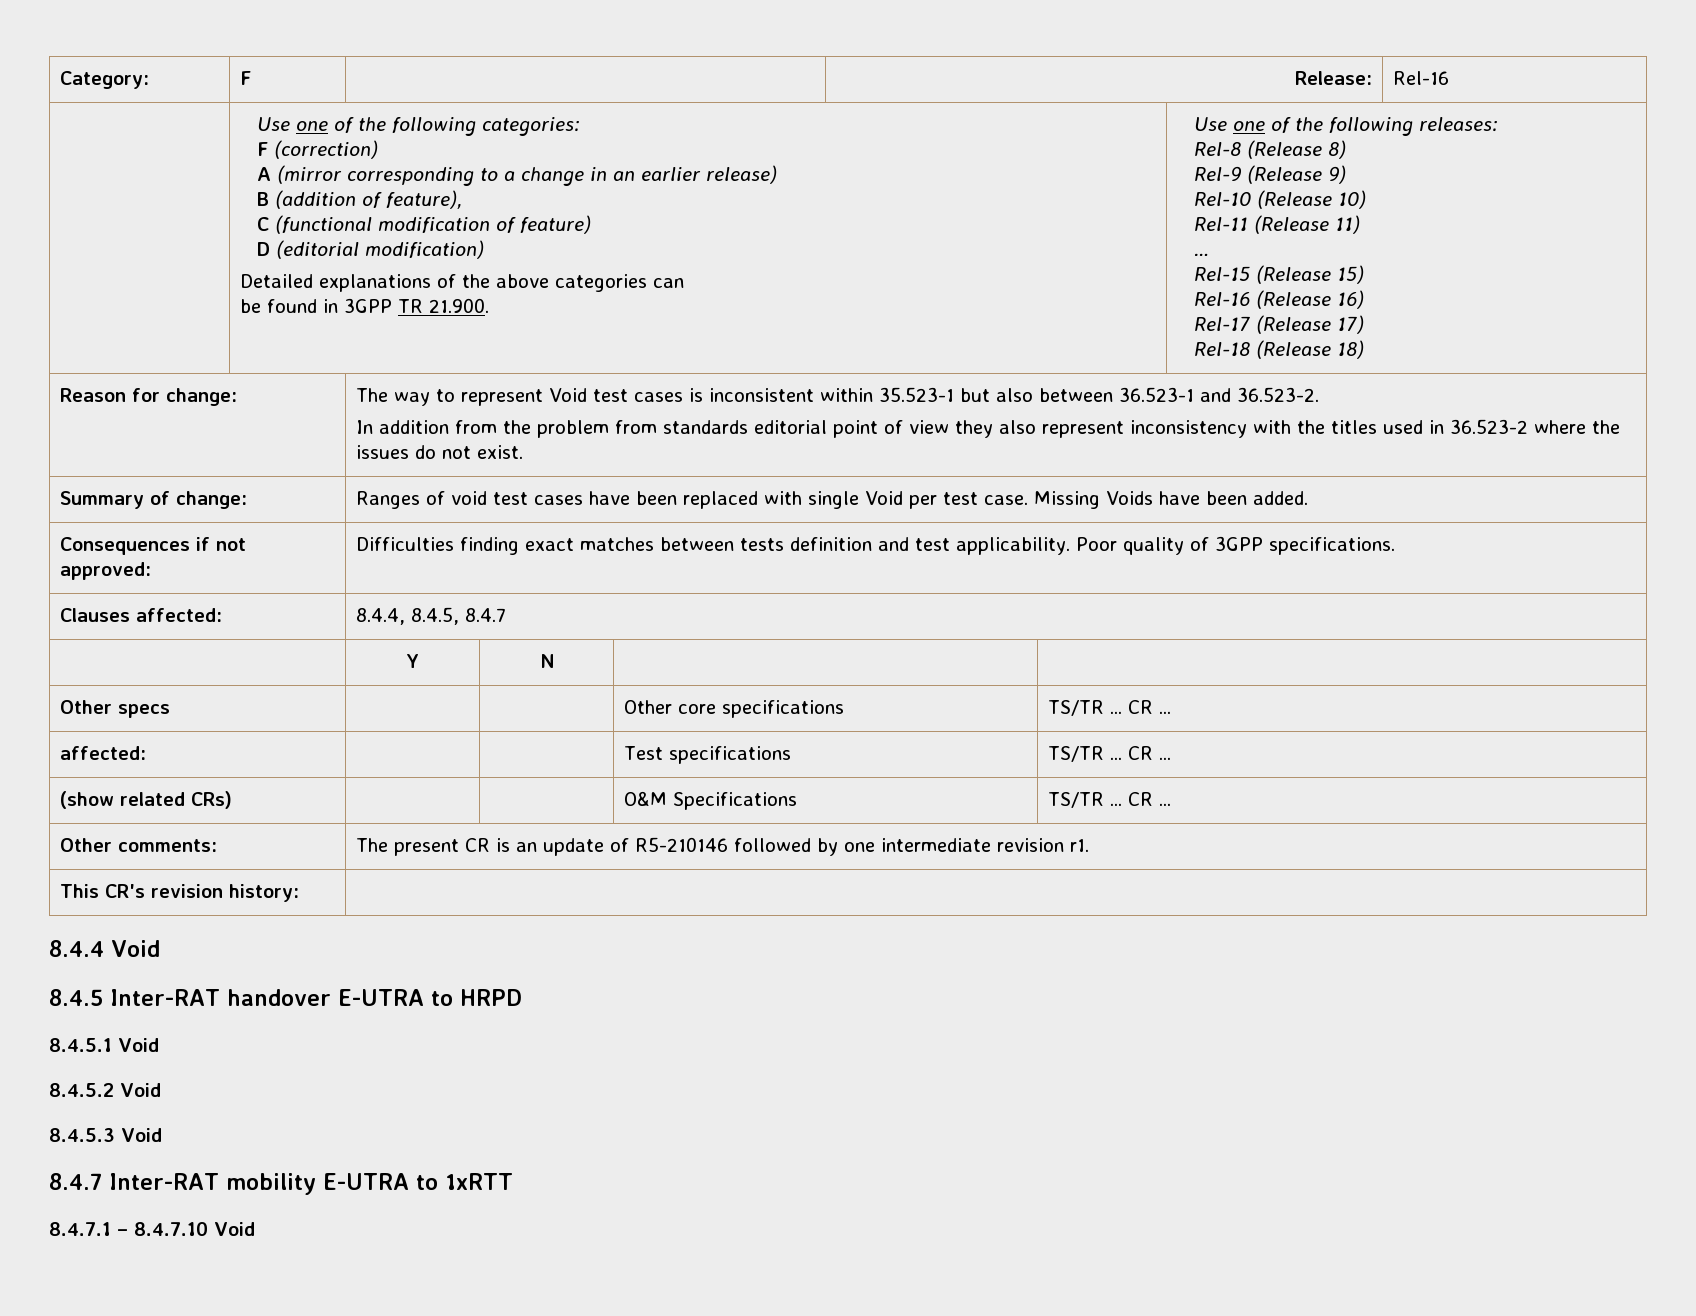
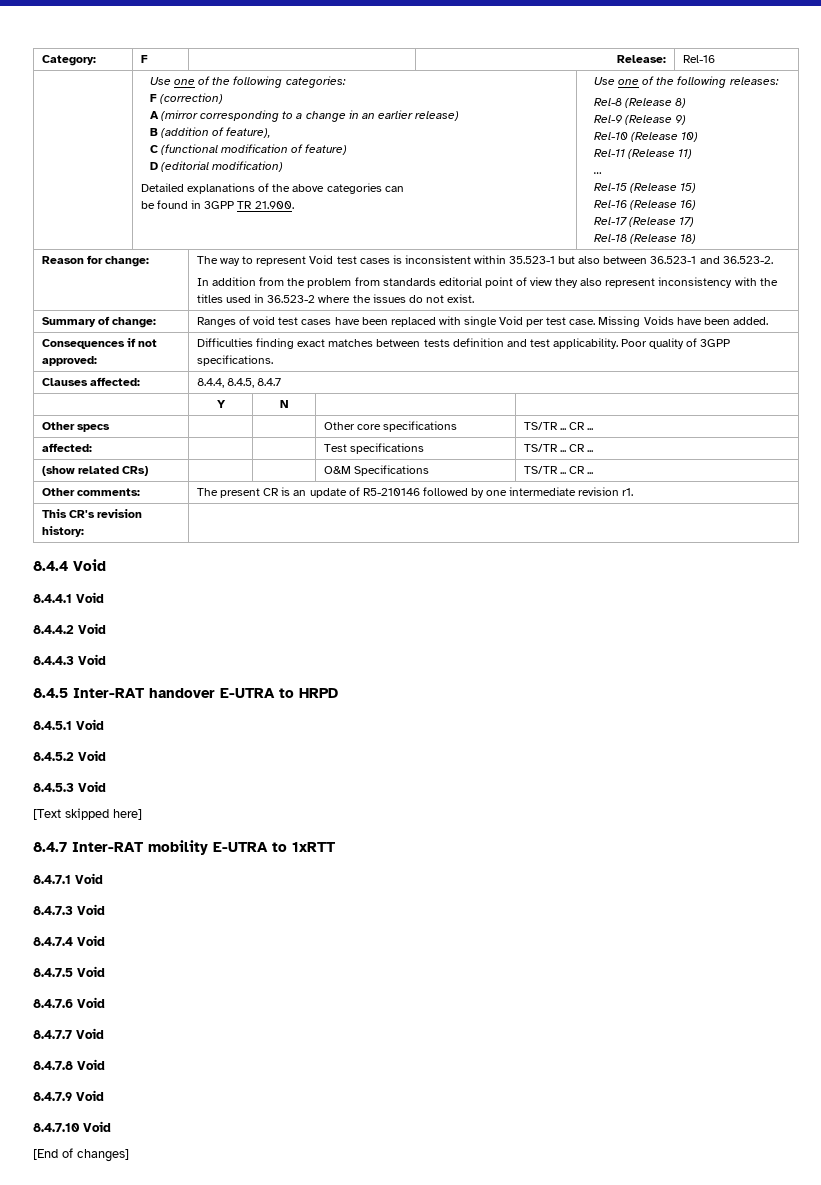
(160, 948) none -> [33,592,104,603] [33,623,106,634] [33,654,106,665] // 8.4.4.1 Void // 8.4.4.2 Void // 8.4.4.3 Void
(162, 1135) none -> [33,808,142,820] // [Text skipped here]
[116,1229,128,1236] – -> [75,873,103,884] [33,904,105,915] [33,935,105,946] [33,966,105,977] [33,997,105,1008] [33,1028,104,1039] [33,1059,105,1070] [33,1090,104,1101] Void // 8.4.7.3 Void // 8.4.7.4 Void // 8.4.7.5 Void // 8.4.7.6 Void // 8.4.7.7 Void // 8.4.7.8 Void // 8.4.7.9 Void //
(255, 1229) none -> [33,1148,129,1162] // [End of changes]

